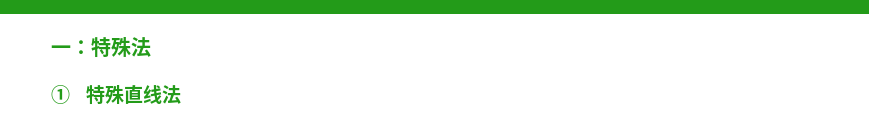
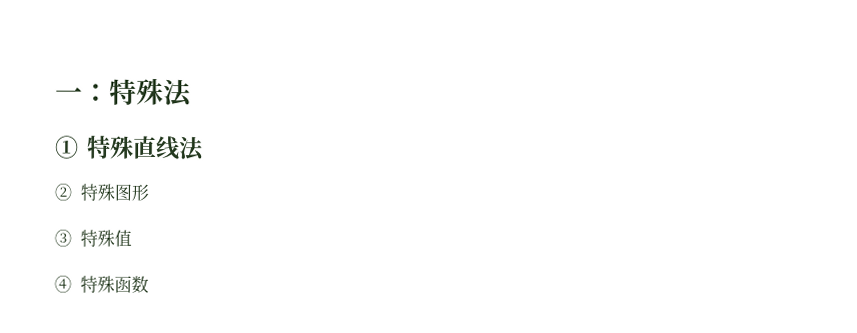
(181, 94) none -> [54,183,149,202] [54,229,132,248] [54,275,149,294] // ②特殊图形 // ③特殊值 // ④特殊函数

